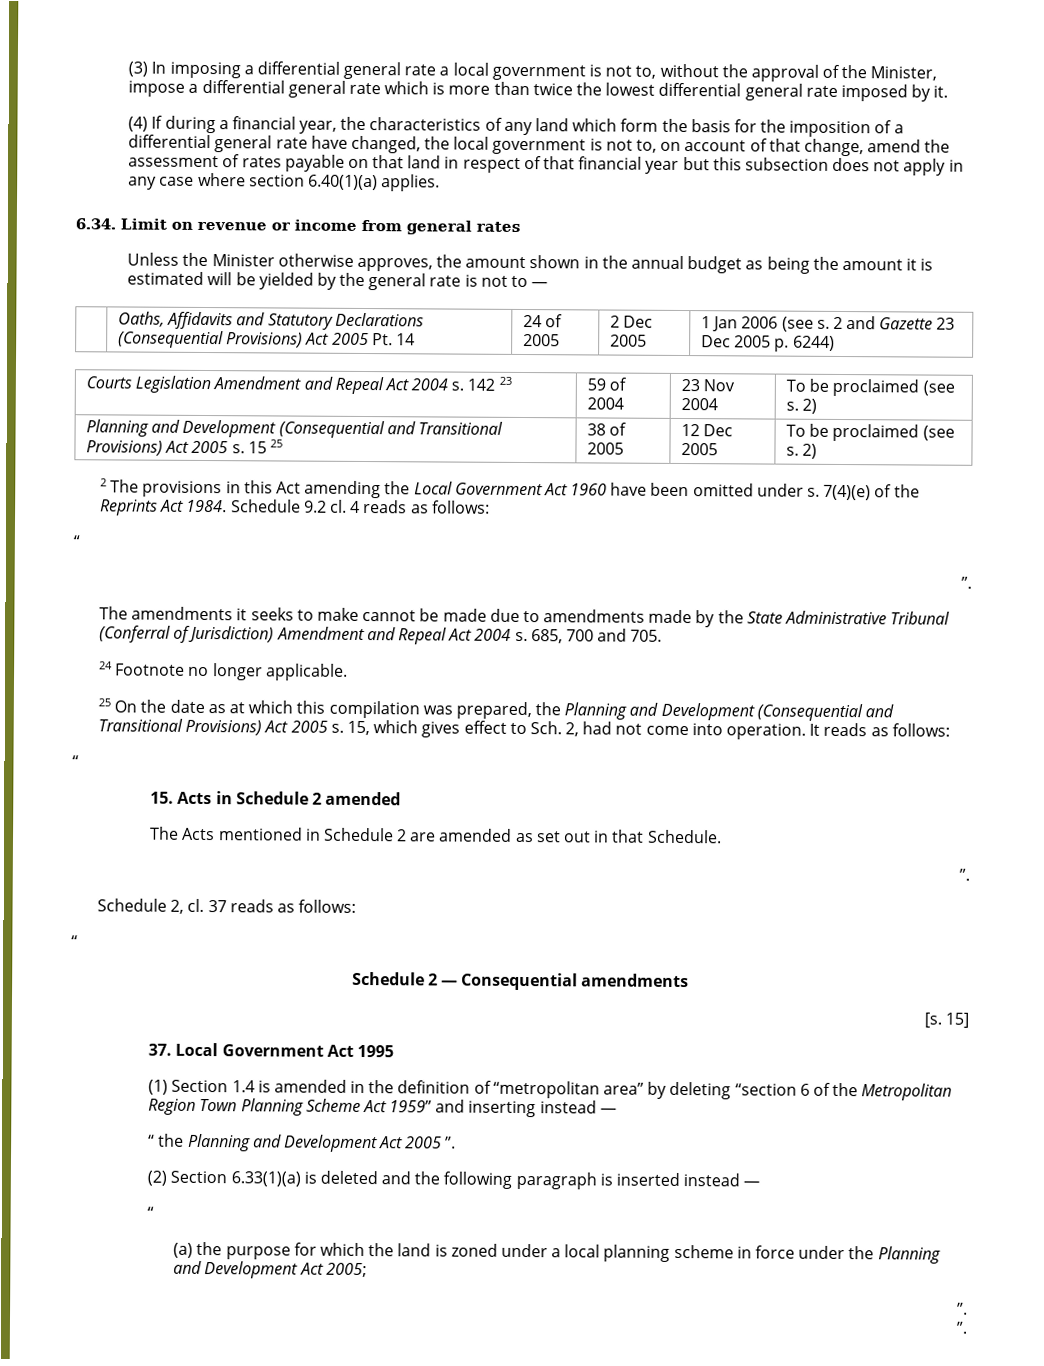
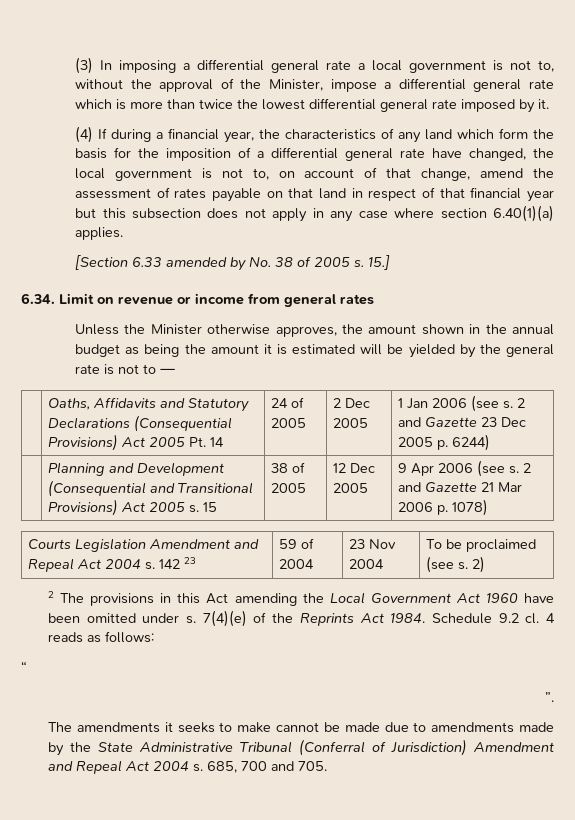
(441, 183) none -> [75,255,391,271] // [Section 6.33 amended by No. 38 of 2005 s. 15.]
(835, 343) none -> [47,462,224,476] [47,480,253,497] [47,499,217,516] [270,462,305,473] [270,483,306,493] [332,463,375,473] [332,483,368,493] [397,460,531,477] [397,482,522,492] [397,499,488,516] // | Planning and Development (Consequential and Transitional Provisions) Act 2005 s. 15 | 38 of 2005 | 12 Dec 2005 | 9 Apr 2006 (see s. 2 and Gazette 21 Mar 2006 p. 1078)
[85,419,503,439] [85,439,283,456] [586,422,628,436] [586,442,624,455] [680,423,734,437] [680,442,718,456] [785,423,955,442] [785,443,818,459] // Planning and Development (Consequential and Transitional Provisions) Act 2005 s. 15 25 | 38 of 2005 | 12 Dec 2005 | To be proclaimed (see s. 2) -> (485, 564) none
[99,661,348,681] [98,698,895,722] [98,718,950,740] [72,755,79,768] [150,791,402,806] [150,826,722,844] [959,868,970,881] [97,898,357,914] [71,935,78,948] [351,971,690,991] [923,1012,969,1028] [148,1042,394,1058] [148,1079,953,1101] [148,1098,617,1118] [148,1133,457,1153] [147,1170,761,1190] [147,1206,155,1219] [173,1241,941,1264] [173,1260,367,1279] [957,1302,968,1315] [956,1321,967,1334] // 24 Footnote no longer applicable. // 25 On the date as at which this compilation was prepared, the Planning and Development (Consequential and Transitional Provisions) Act 2005 s. 15, which gives effect to Sch. 2, had not come into operation. It reads as follows: // “ // 15. Acts in Schedule 2 amended // The Acts mentioned in Schedule 2 are amended as set out in that Schedule. // ”. // Schedule 2, cl. 37 reads as follows: // “ // Schedule 2 — Consequential amendments // [s. 15] // 37. Local Government Act 1995 // (1) Section 1.4 is amended in the definition of “metropolitan area” by deleting “section 6 of the Metropolitan Region Town Planning Scheme Act 1959” and inserting instead — // “ the Planning and Development Act 2005 ”. // (2) Section 6.33(1)(a) is deleted and the following paragraph is inserted instead — // “ // (a) the purpose for which the land is zoned under a local planning scheme in force under the Planning and Development Act 2005; // ”. // ”. -> (328, 766) none

